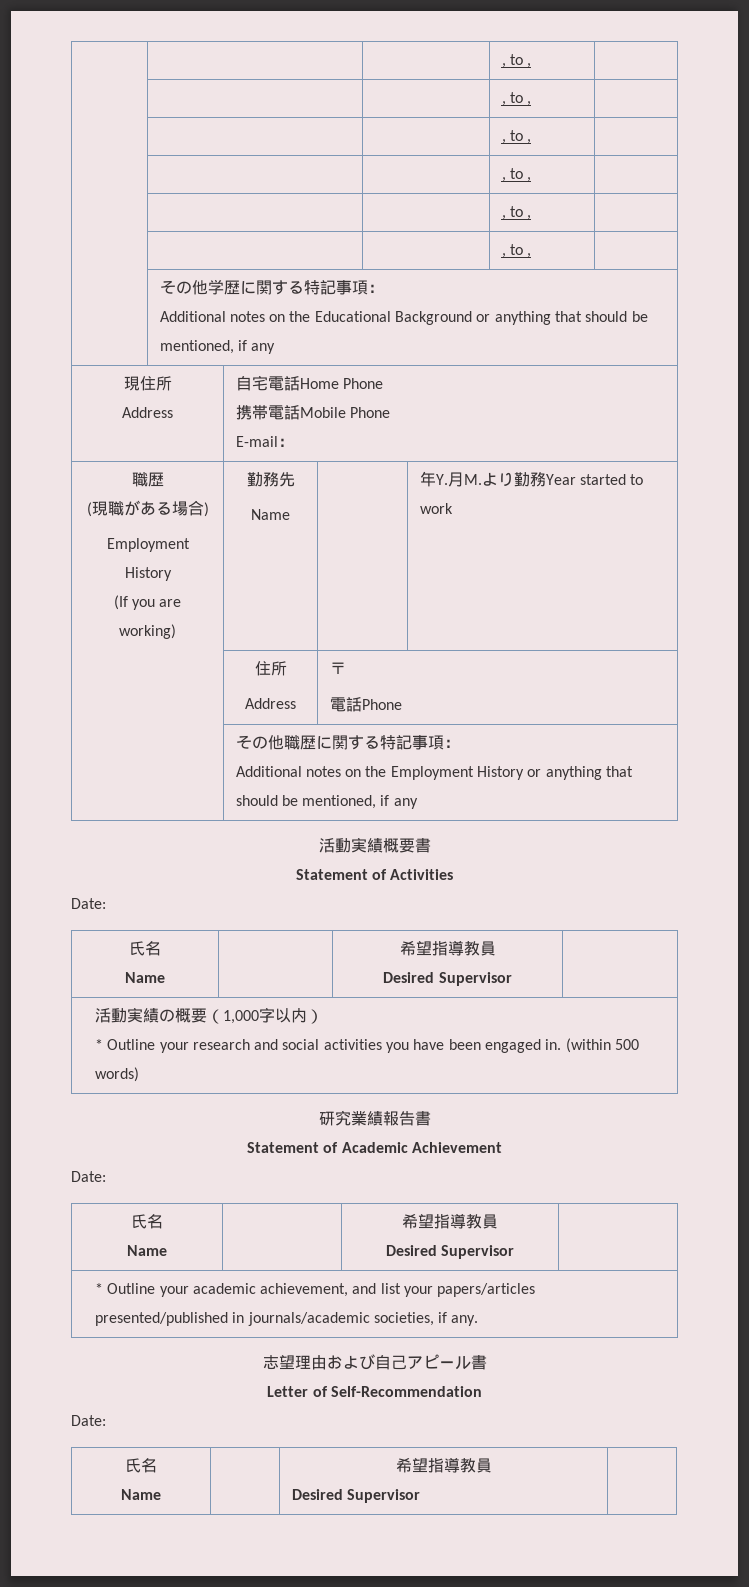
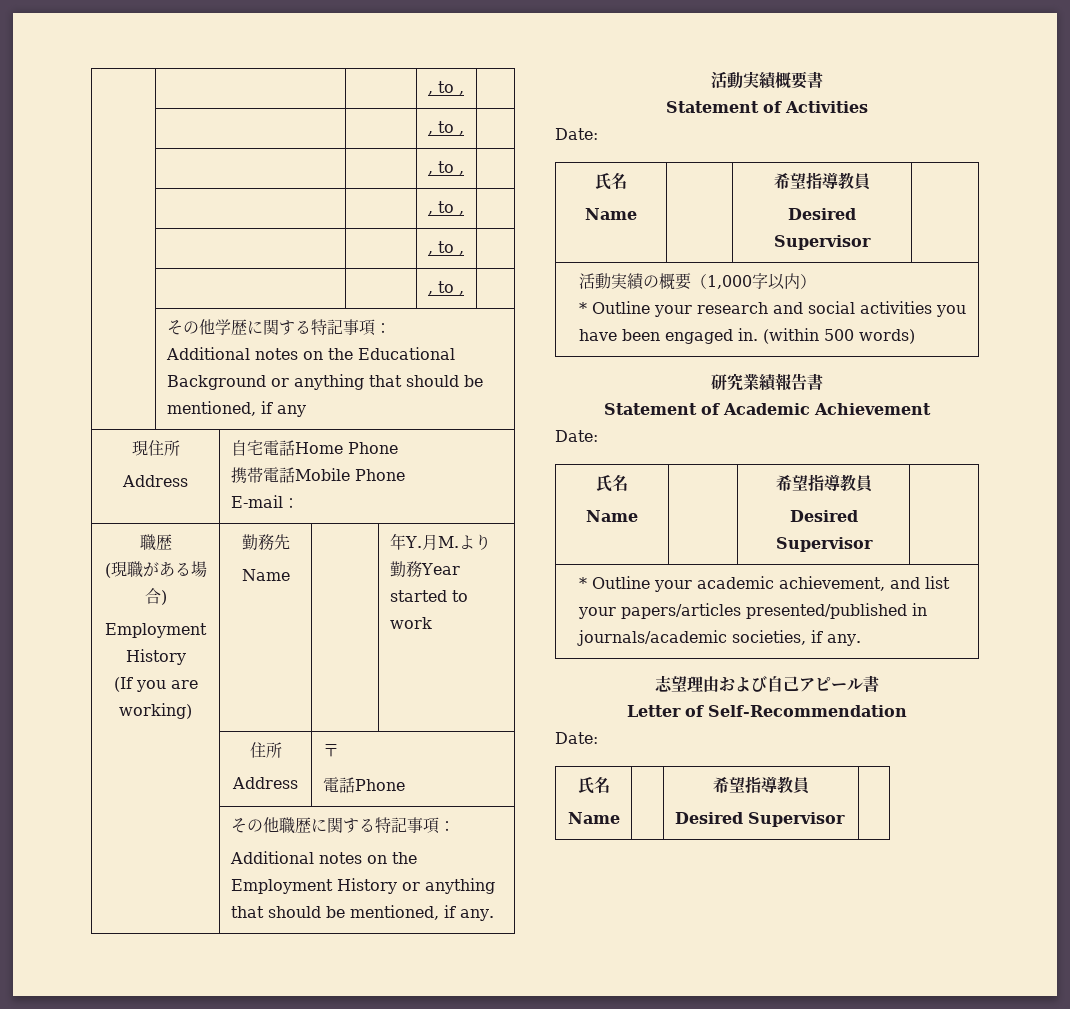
[393,798,418,809] any -> [459,909,494,921] any.

